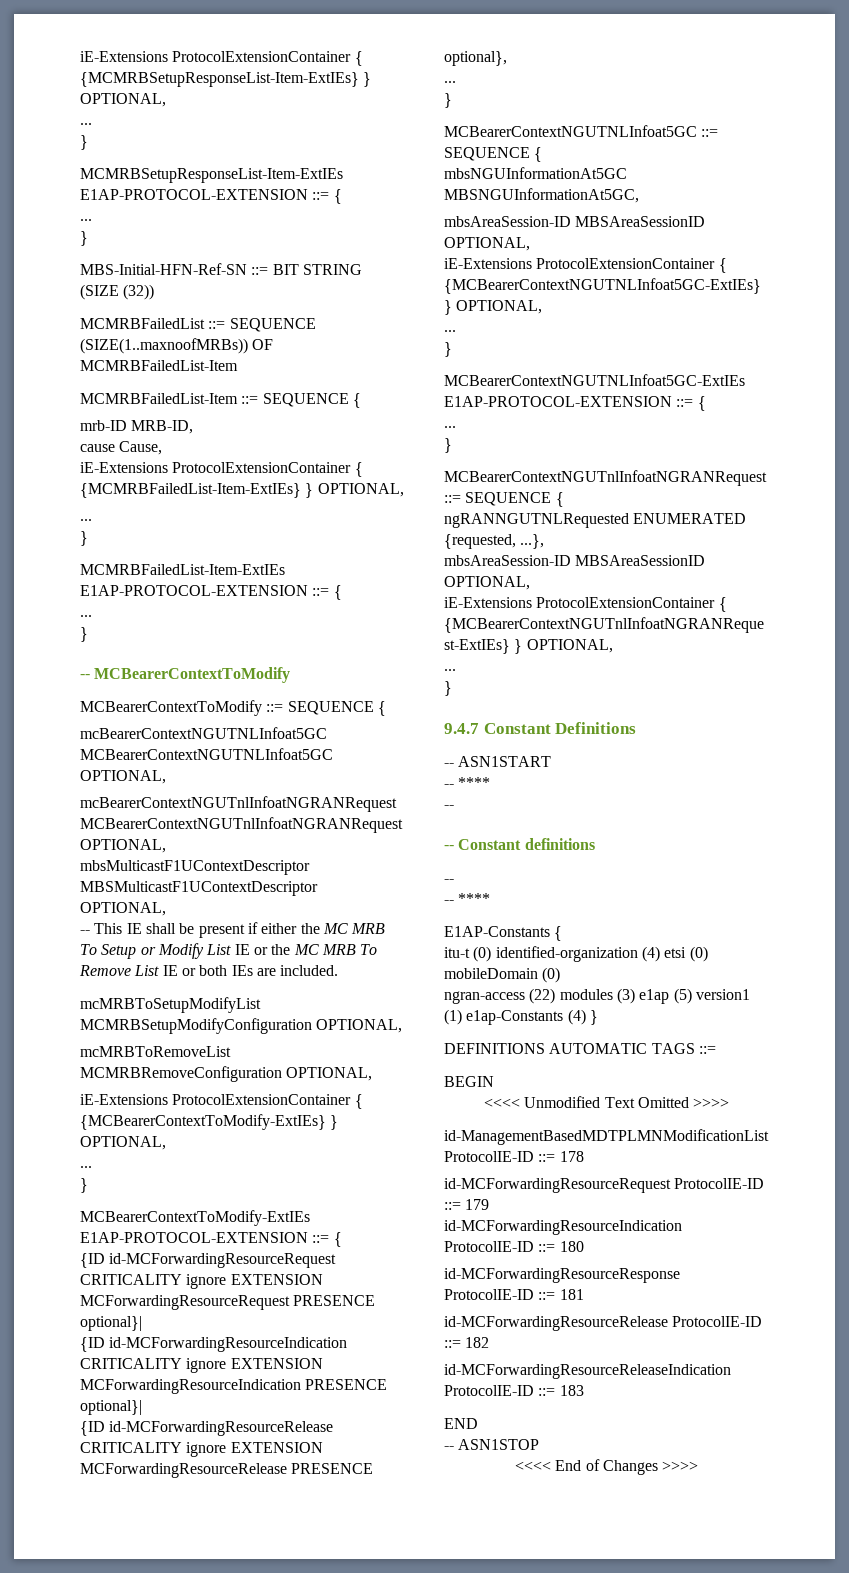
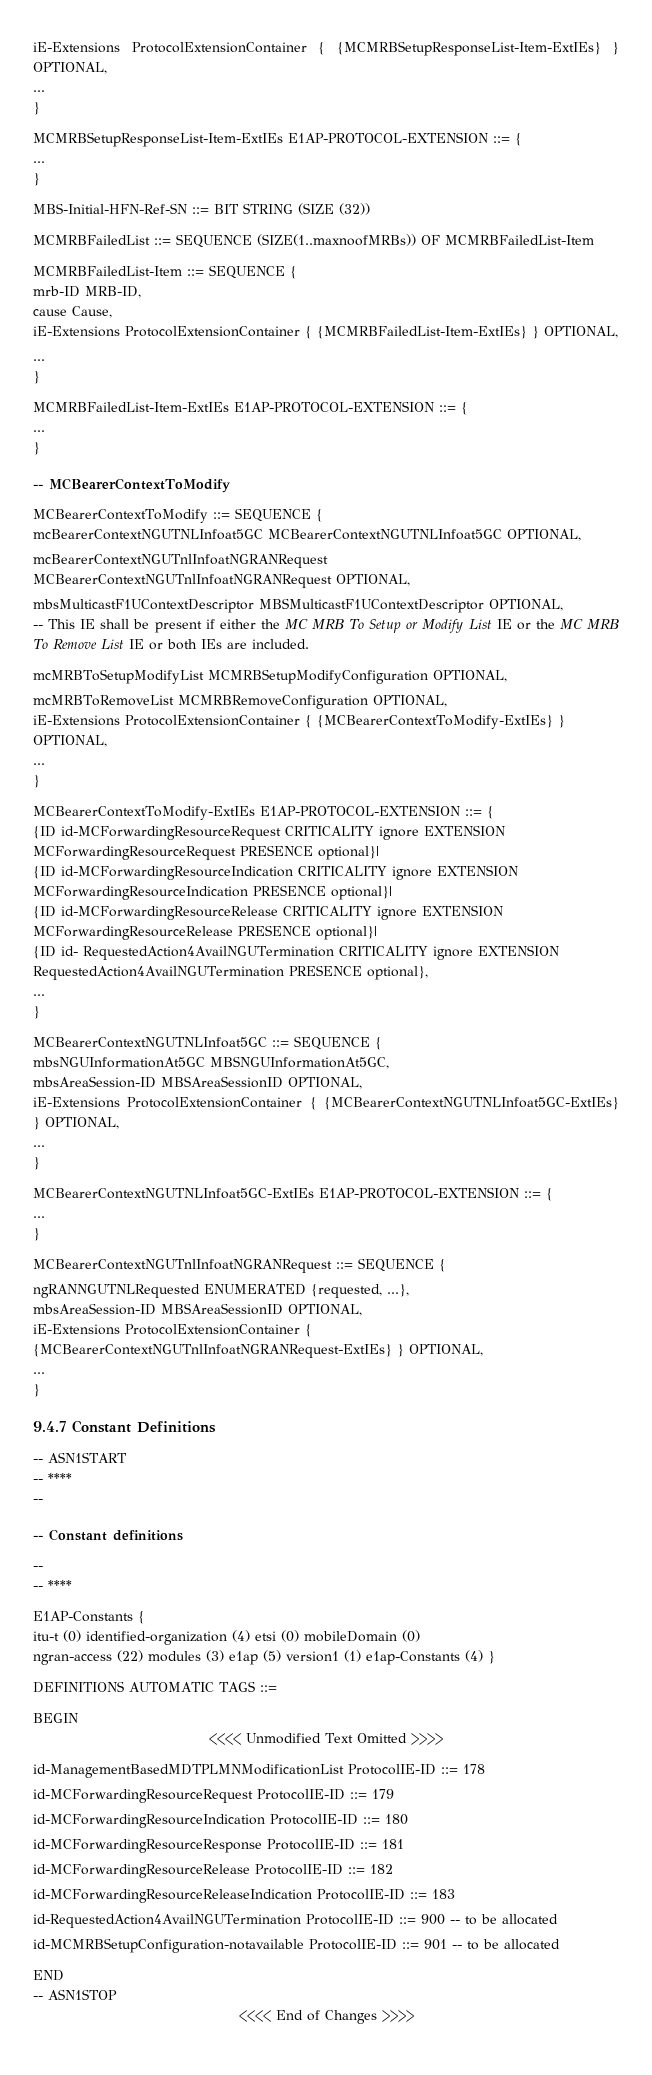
(374, 1468) none -> [316,926,377,940] [33,945,559,960] [33,965,362,980] optional}| // {ID id- RequestedAction4AvailNGUTermination CRITICALITY ignore EXTENSION RequestedAction4AvailNGUTermination PRESENCE
(584, 1390) none -> [33,1914,558,1928] [33,1938,560,1953] // id-RequestedAction4AvailNGUTermination ProtocolIE-ID ::= 900 -- to be allocated // id-MCMRBSetupConfiguration-notavailable ProtocolIE-ID ::= 901 -- to be allocated

